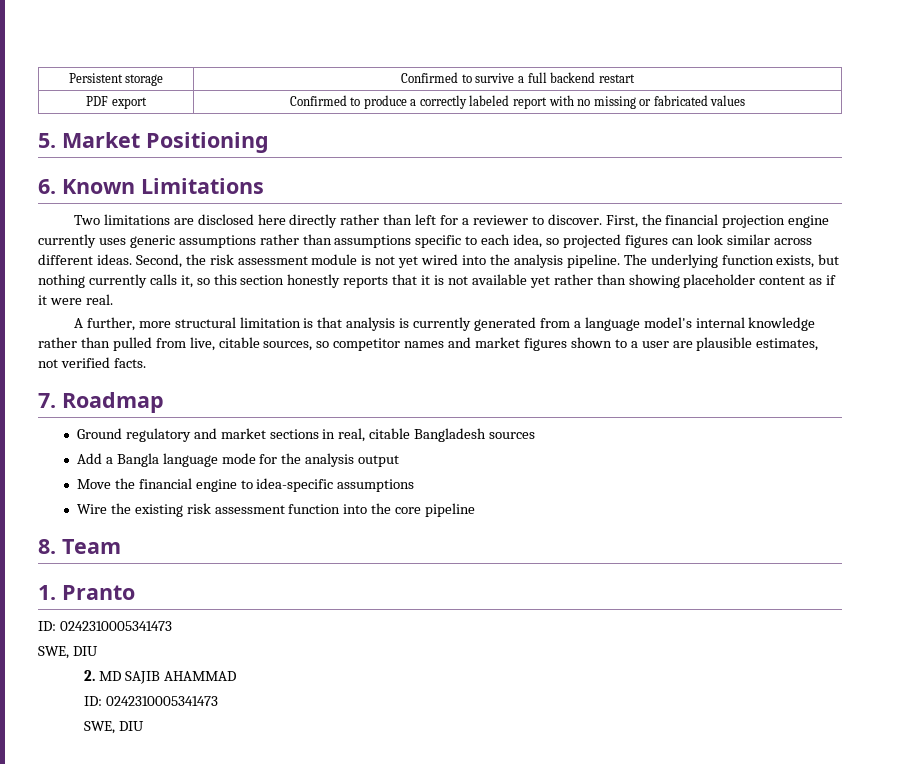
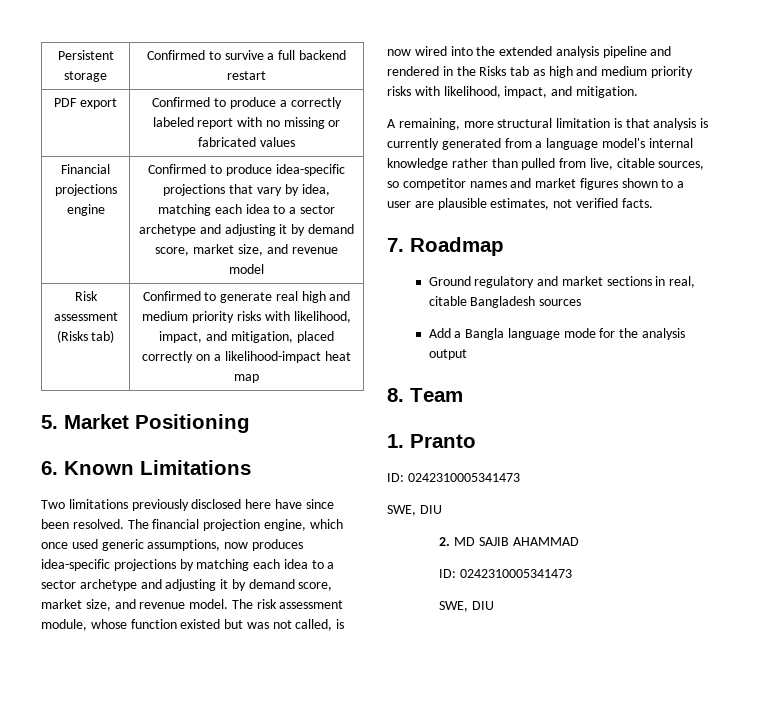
(746, 100) none -> [61,164,110,174] [54,184,117,196] [66,204,105,216] [148,164,345,176] [163,184,330,196] [158,204,335,216] [139,224,354,236] [155,244,338,256] [229,264,264,274] [74,291,98,301] [53,312,118,321] [56,330,115,343] [142,291,351,303] [142,311,351,323] [159,331,334,343] [142,351,351,363] [234,374,259,383] // Financial projections engine | Confirmed to produce idea-specific projections that vary by idea, matching each idea to a sector archetype and adjusting it by demand score, market size, and revenue model // Risk assessment (Risks tab) | Confirmed to generate real high and medium priority risks with likelihood, impact, and mitigation, placed correctly on a likelihood-impact heat map
[173,218,194,225] are -> [131,499,189,511] previously
[289,214,830,228] [38,234,812,248] [38,254,840,268] [38,274,837,288] [38,294,113,305] directly rather than left for a reviewer to discover. First, the financial projection engine currently uses generic assumptions rather than assumptions specific to each idea, so projected figures can look similar across different ideas. Second, the risk assessment module is not yet wired into the analysis pipeline. The underlying function exists, but nothing currently calls it, so this section honestly reports that it is not available yet rather than showing placeholder content as if it were real. -> [274,499,334,509] [41,519,343,531] [41,539,303,551] [41,559,335,571] [41,579,333,591] [41,599,344,611] [41,619,345,631] [387,46,672,58] [387,66,694,78] [387,86,638,98] have since been resolved. The financial projection engine, which once used generic assumptions, now produces idea-specific projections by matching each idea to a sector archetype and adjusting it by demand score, market size, and revenue model. The risk assessment module, whose function existed but was not called, is now wired into the extended analysis pipeline and rendered in the Risks tab as high and medium priority risks with likelihood, impact, and mitigation.
[86,317,135,331] further, -> [398,118,460,130] remaining,
[76,478,415,492] [76,503,476,517] // Move the financial engine to idea-specific assumptions // Wire the existing risk assessment function into the core pipeline -> (467, 354) none

